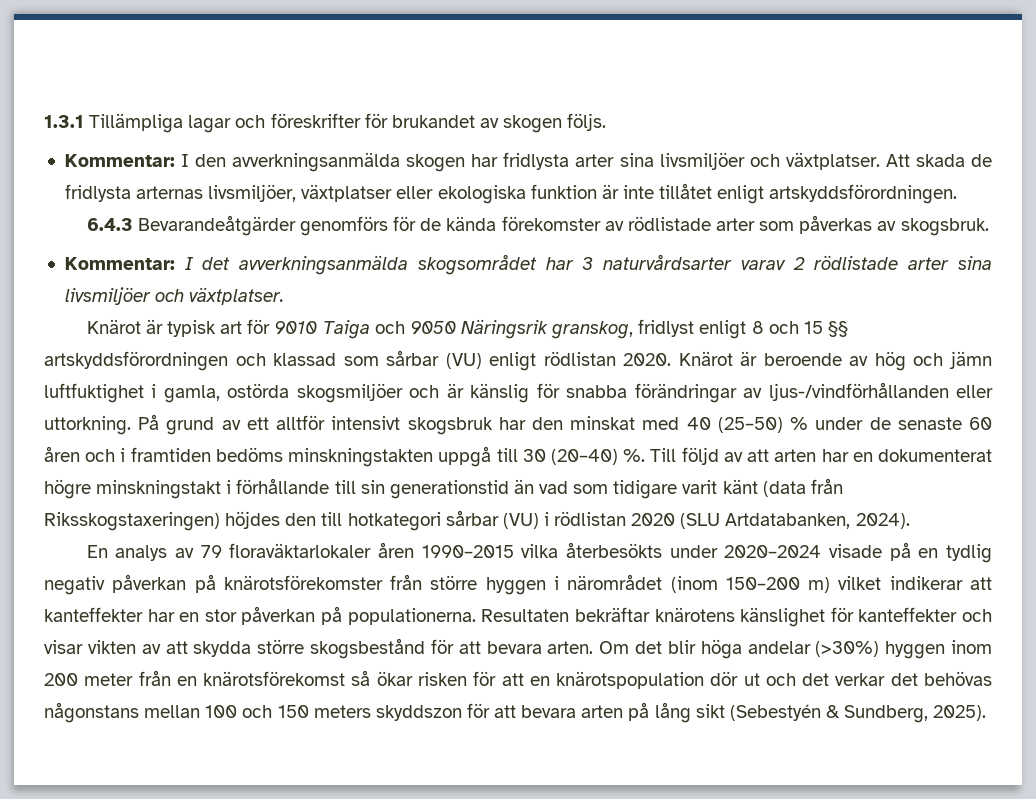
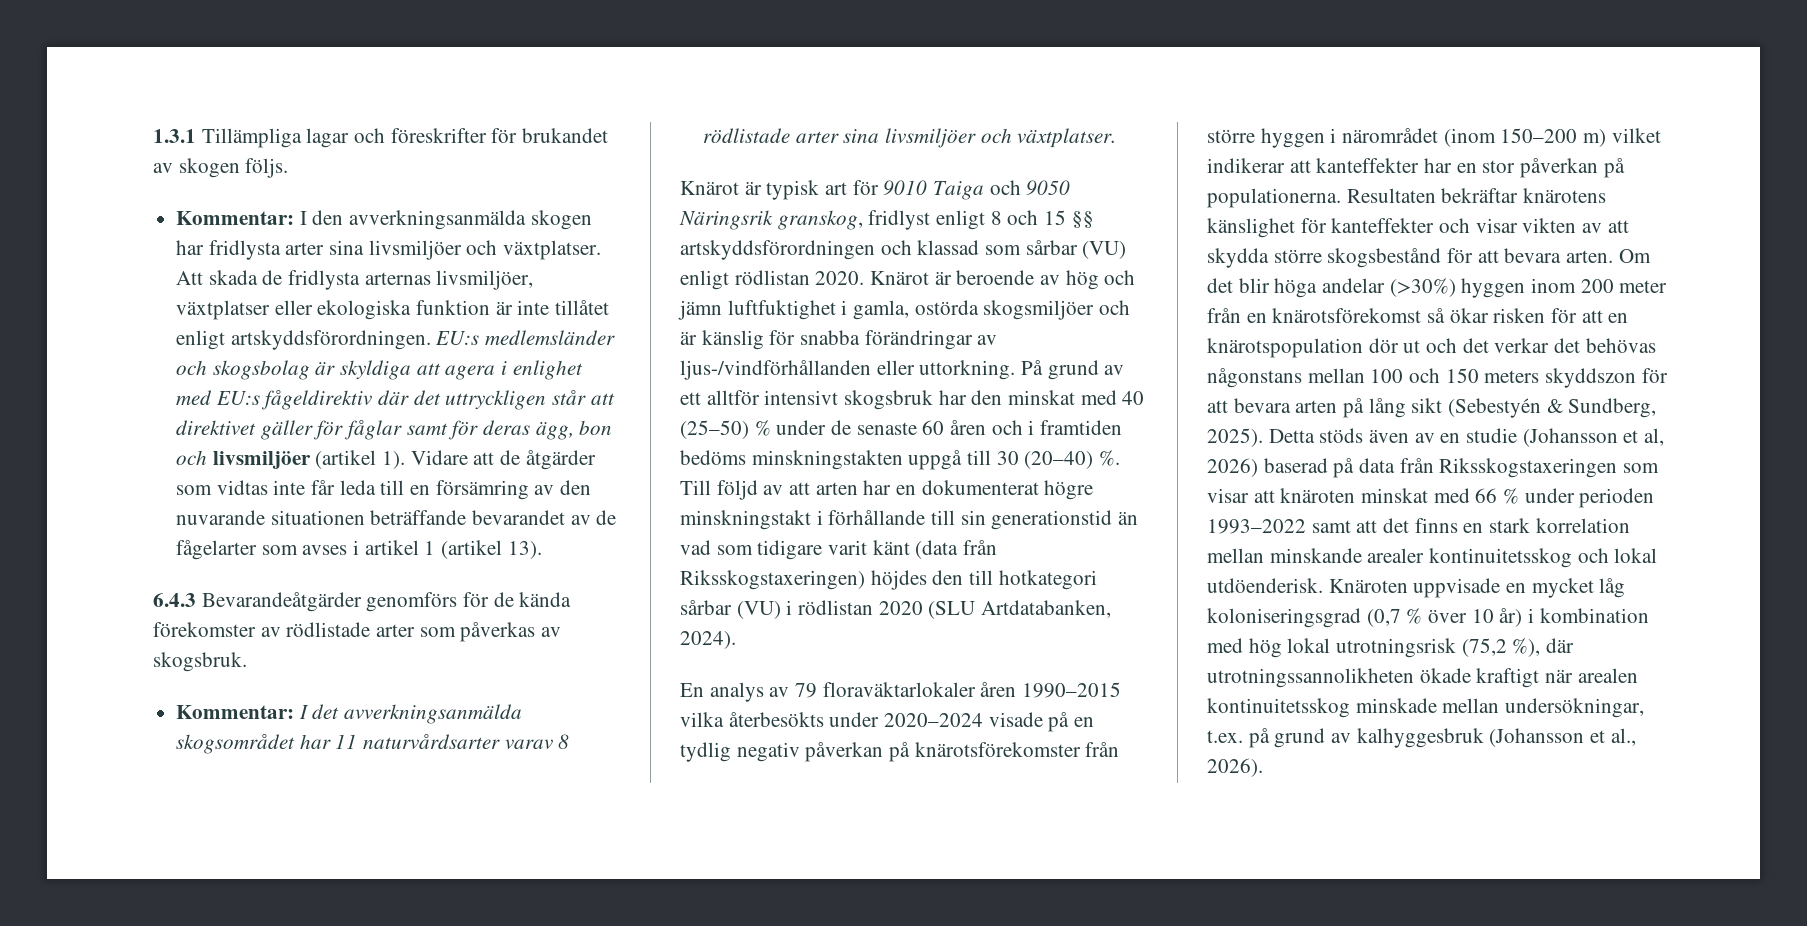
(958, 194) none -> [435,330,616,345] [176,360,583,380] [176,390,615,410] [176,420,613,440] [176,450,596,470] [176,480,592,500] [176,510,617,525] [176,540,542,560] EU:s medlemsländer och skogsbolag är skyldiga att agera i enlighet med EU:s fågeldirektiv där det uttryckligen står att direktivet gäller för fåglar samt för deras ägg, bon och livsmiljöer (artikel 1). Vidare att de åtgärder som vidtas inte får leda till en försämring av den nuvarande situationen beträffande bevarandet av de fågelarter som avses i artikel 1 (artikel 13).
[582,257,594,270] 3 -> [335,734,358,749] 11
[792,257,805,270] 2 -> [558,734,570,749] 8
(987, 713) none -> [1268,428,1665,447] [1207,458,1660,478] [1207,488,1655,508] [1207,518,1630,534] [1207,548,1658,568] [1207,578,1626,598] [1207,608,1649,628] [1207,638,1575,658] [1207,668,1638,688] [1207,698,1645,718] [1207,728,1636,748] [1207,758,1263,777] Detta stöds även av en studie (Johansson et al, 2026) baserad på data från Riksskogstaxeringen som visar att knäroten minskat med 66 % under perioden 1993–2022 samt att det finns en stark korrelation mellan minskande arealer kontinuitetsskog och lokal utdöenderisk. Knäroten uppvisade en mycket låg koloniseringsgrad (0,7 % över 10 år) i kombination med hög lokal utrotningsrisk (75,2 %), där utrotningssannolikheten ökade kraftigt när arealen kontinuitetsskog minskade mellan undersökningar, t.ex. på grund av kalhyggesbruk (Johansson et al., 2026).

